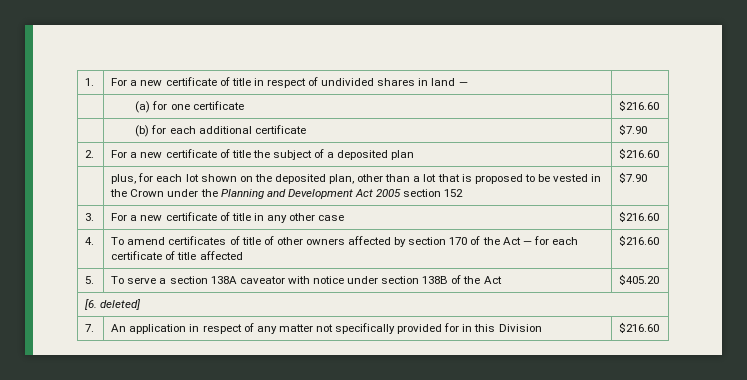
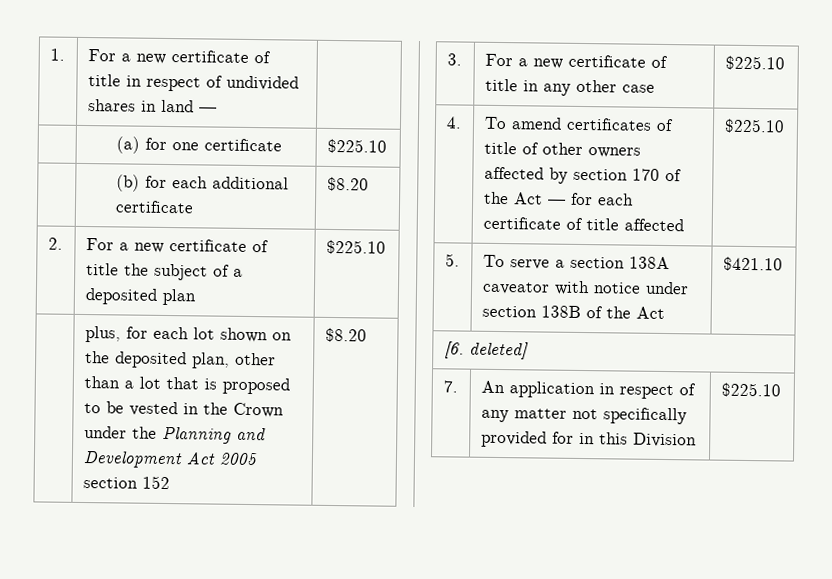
[619,100,660,111] $216.60 -> [326,138,387,154] $225.10
[619,124,648,135] $7.90 -> [326,176,369,192] $8.20
[619,148,660,159] $216.60 -> [325,239,386,255] $225.10
[619,172,648,183] $7.90 -> [324,327,367,343] $8.20
[619,211,660,222] $216.60 -> [724,55,785,71] $225.10
[619,235,660,246] $216.60 -> [723,118,785,134] $225.10
[619,274,660,285] $405.20 -> [722,256,783,272] $421.10
[619,322,660,333] $216.60 -> [720,382,781,398] $225.10

